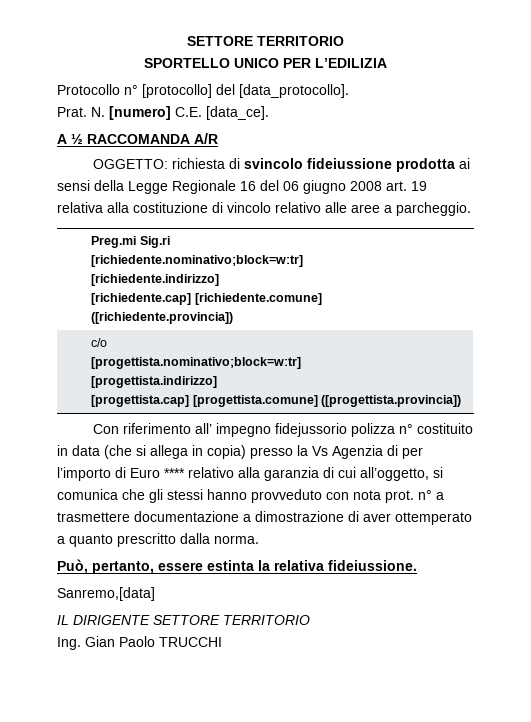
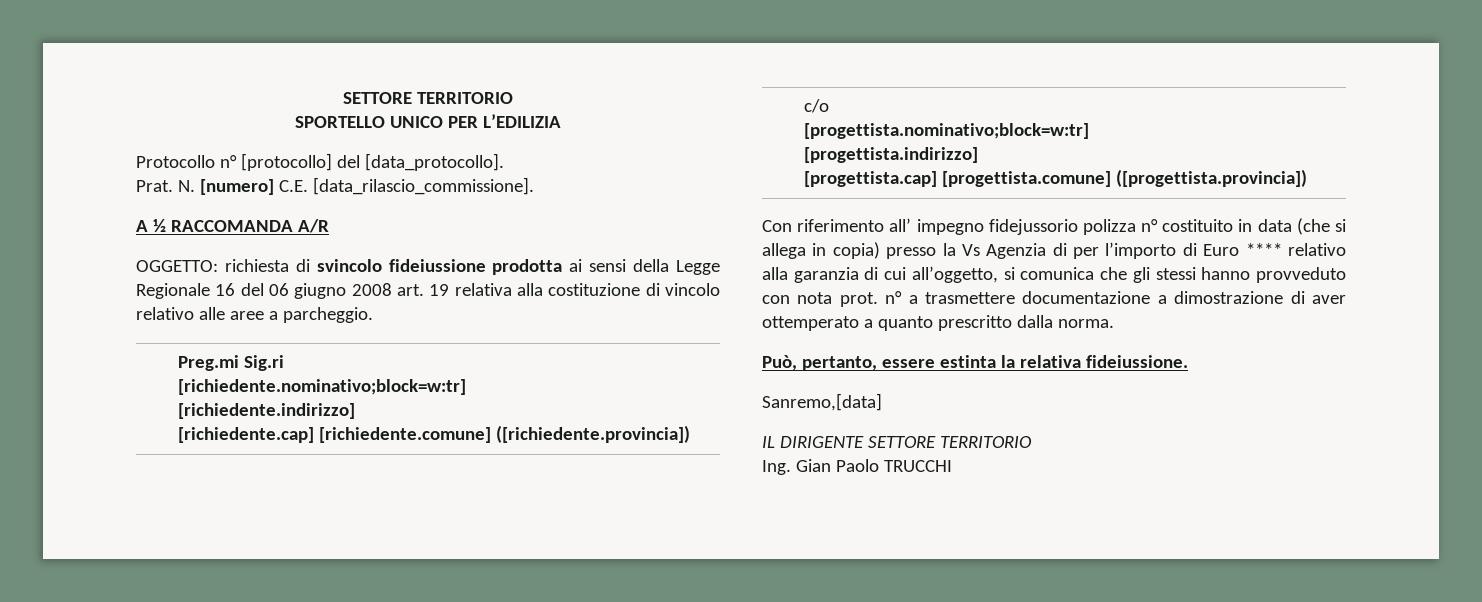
[206,106,269,120] [data_ce]. -> [312,177,534,195] [data_rilascio_commissione].

